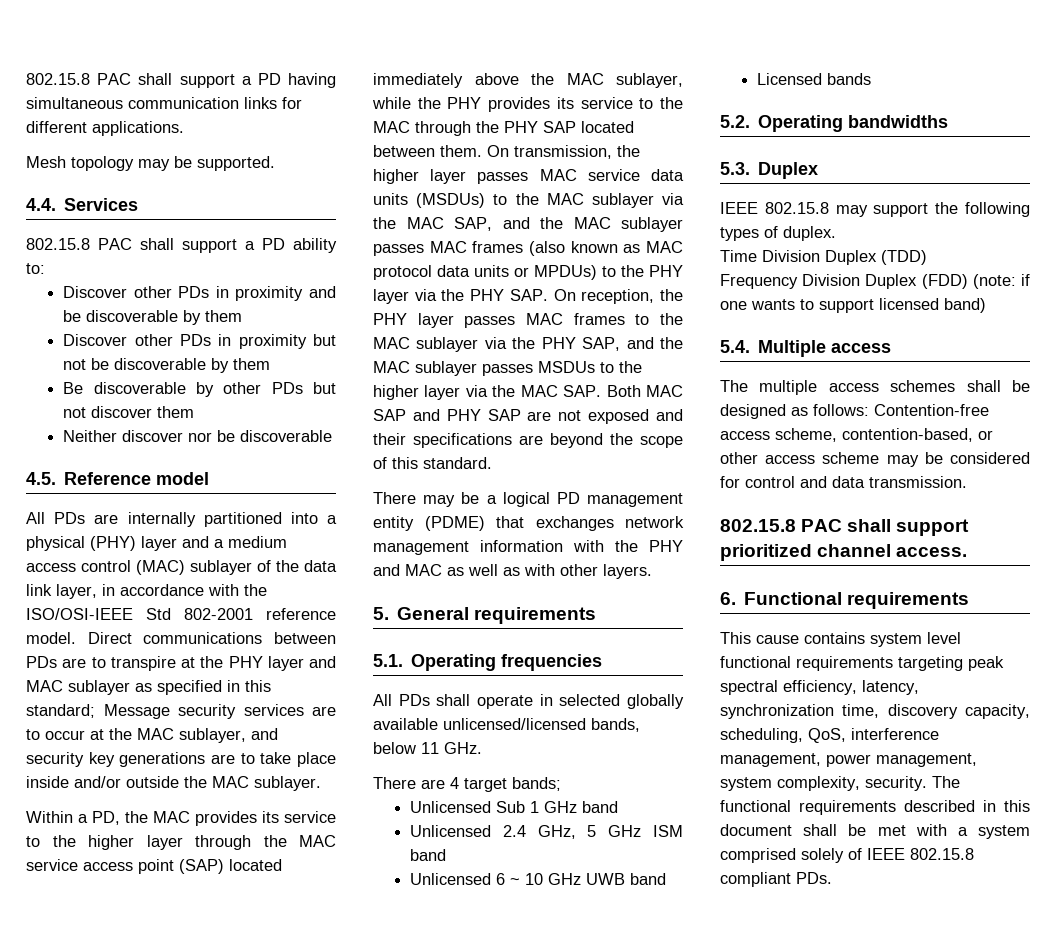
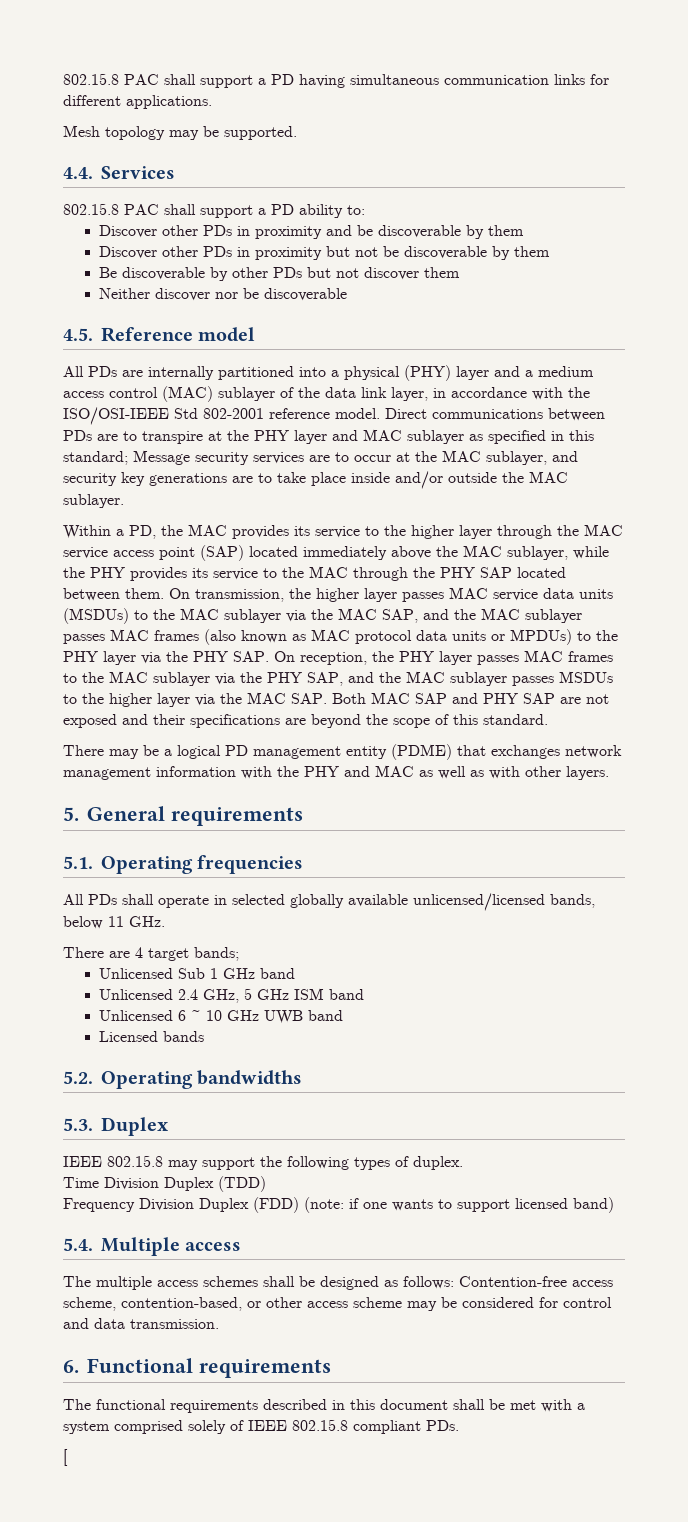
[720,519,970,536] [720,544,968,561] [720,592,970,609] [720,632,961,647] [720,656,1004,671] [720,680,919,695] [720,704,1030,719] [720,728,939,743] [720,753,977,767] [720,776,927,791] 802.15.8 PAC shall support prioritized channel access. // 6. Functional requirements // This cause contains system level functional requirements targeting peak spectral efficiency, latency, synchronization time, discovery capacity, scheduling, QoS, interference management, power management, system complexity, security. -> [63,1358,331,1378] 6. Functional requirements //
(832, 878) none -> [63,1449,68,1466] // [

